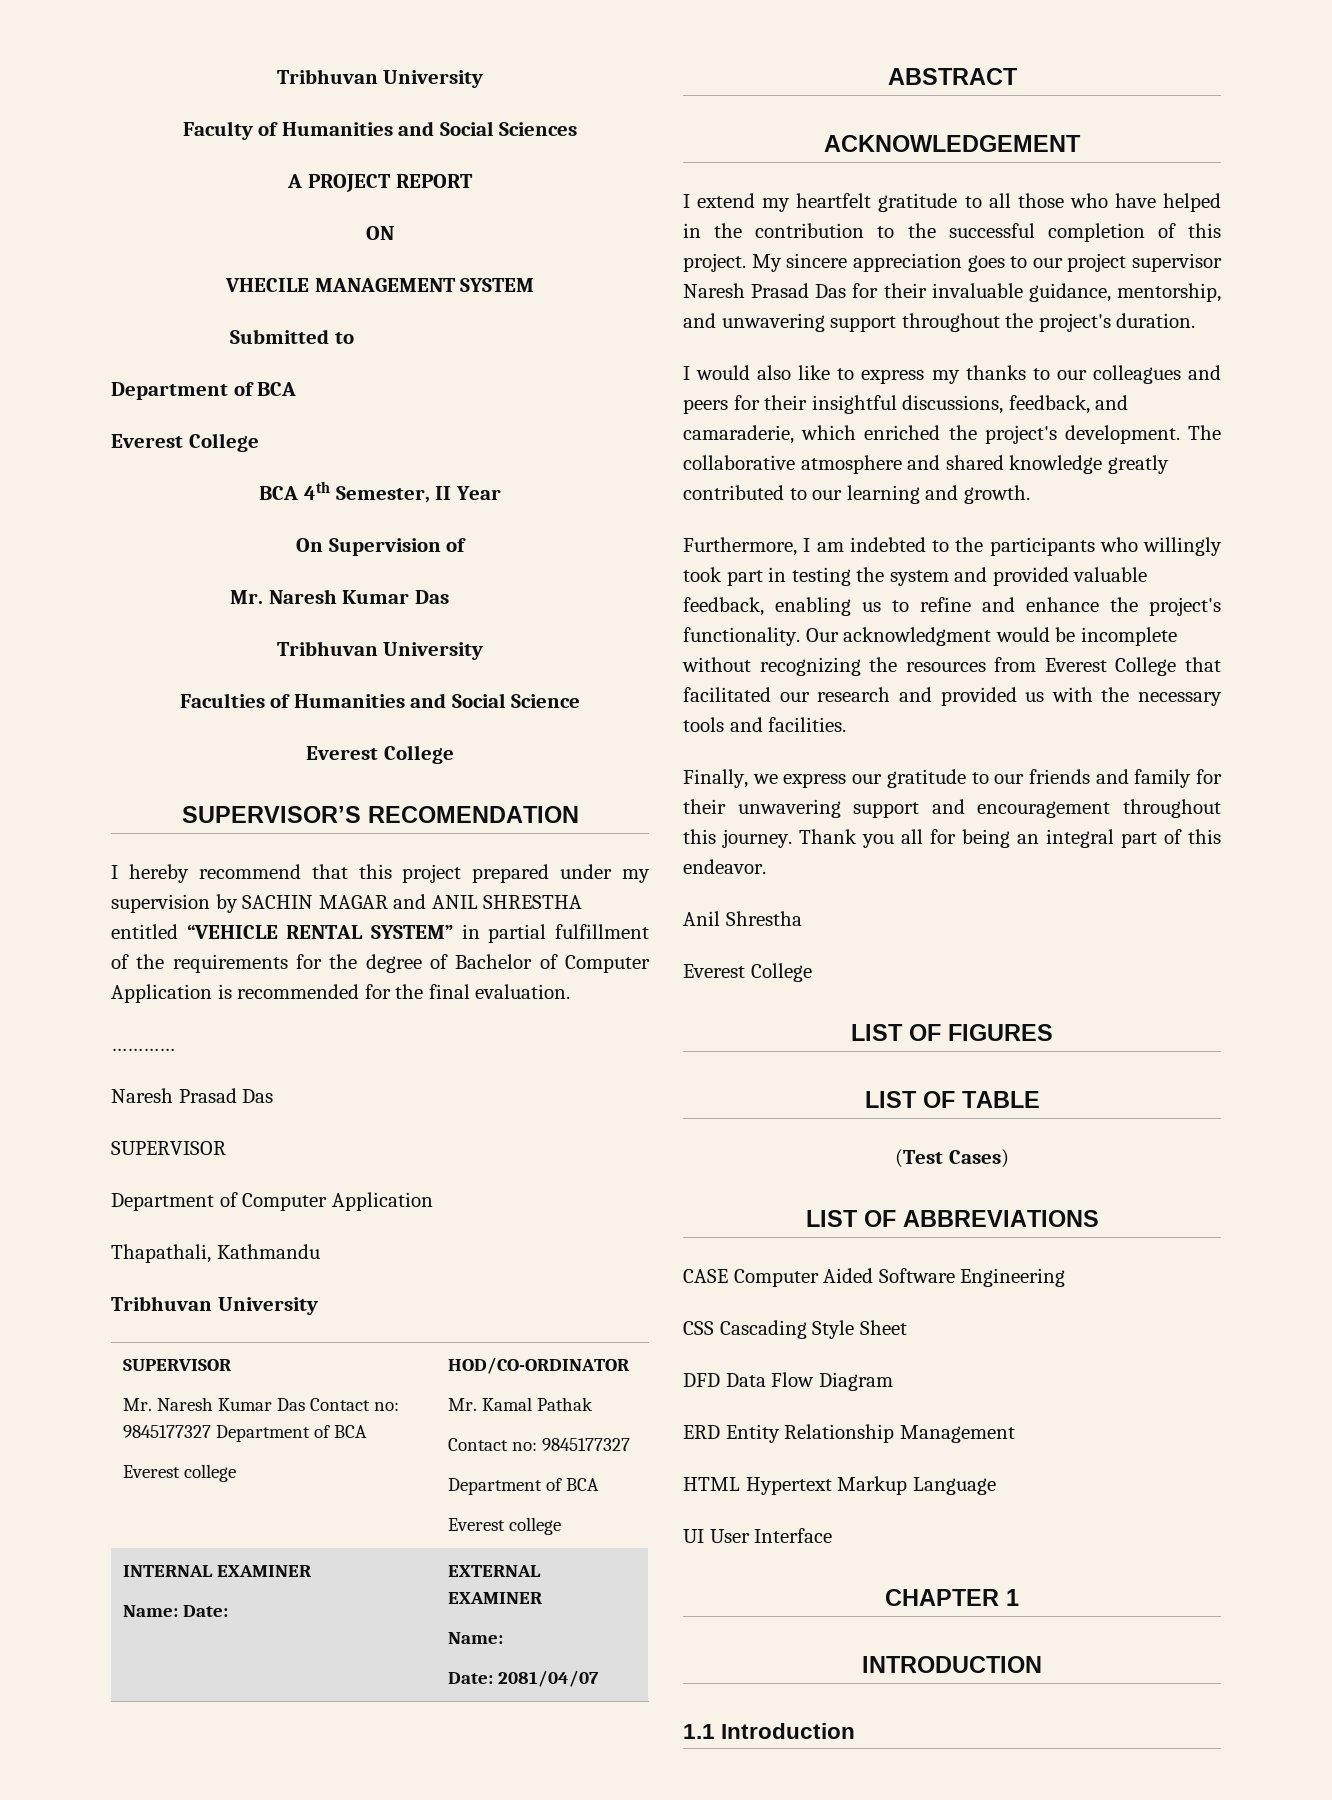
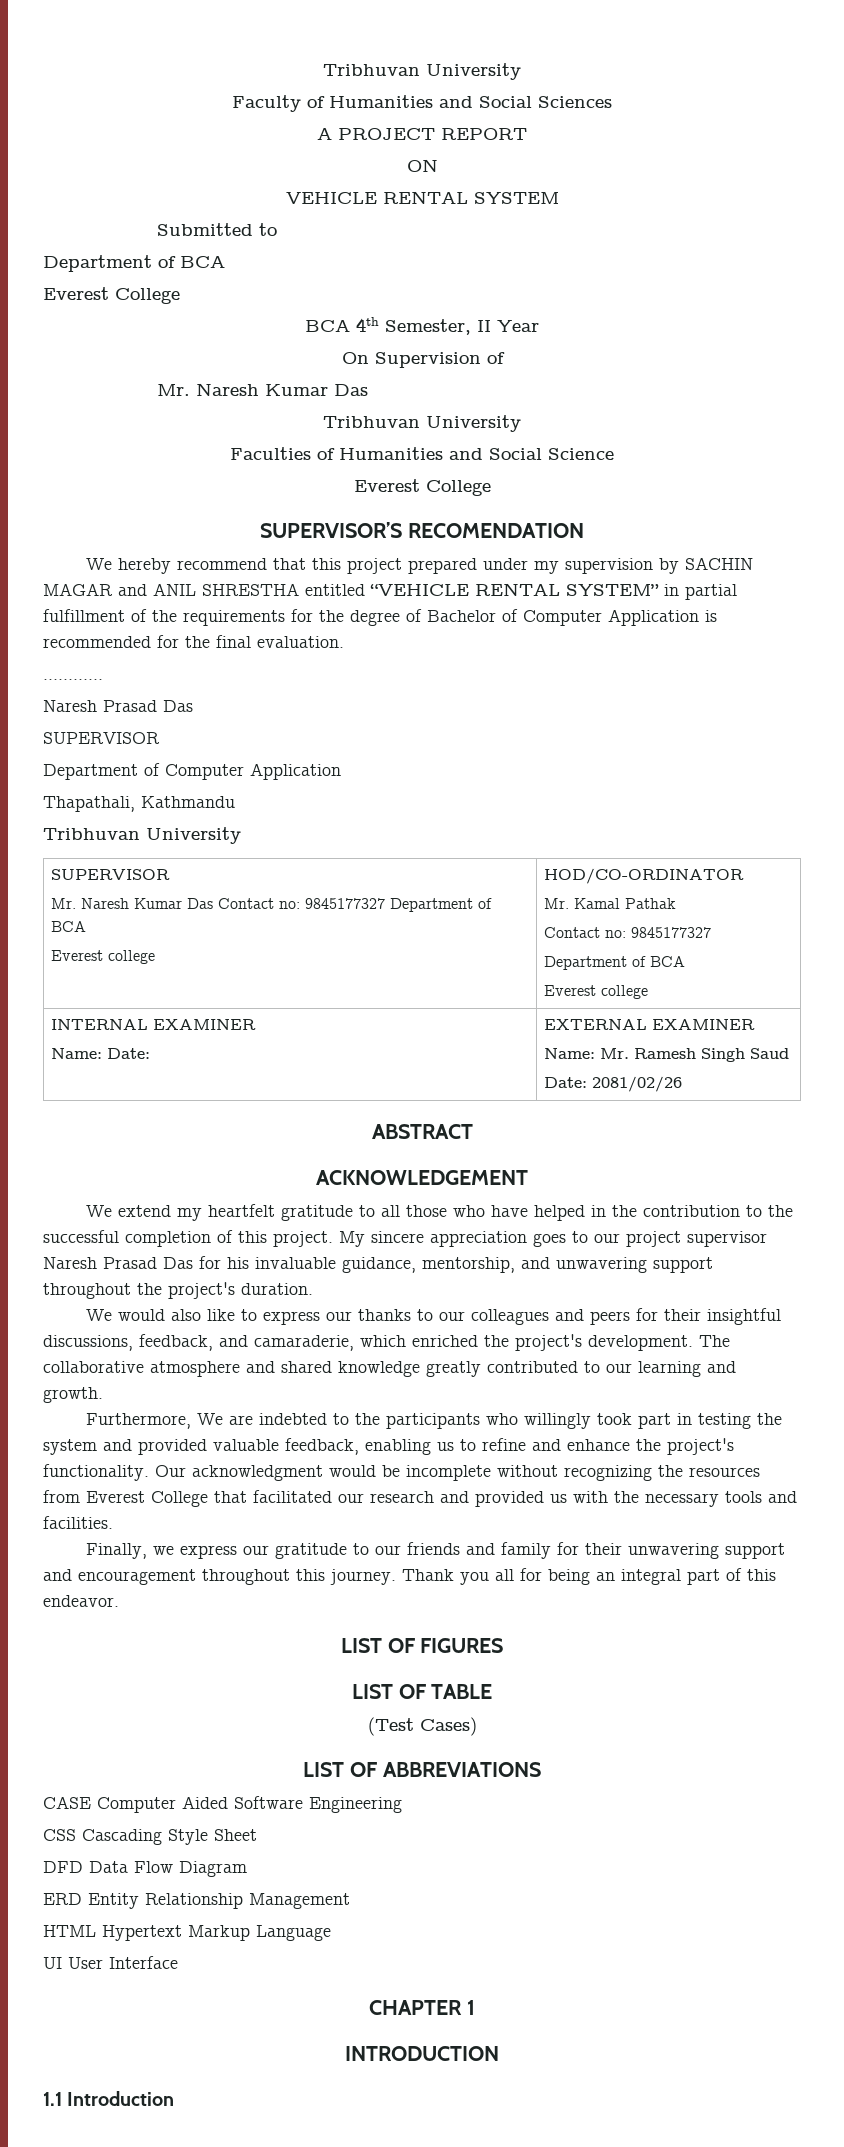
[224,278,456,292] VHECILE MANAGEMENT -> [285,191,468,204] VEHICLE RENTAL
[111,865,118,879] I -> [86,558,113,570] We
[448,1670,600,1687] // Date: 2081/04/07 -> [599,1048,789,1062] [543,1076,682,1092] Mr. Ramesh Singh Saud // Date: 2081/02/26
[683,194,690,208] I -> [86,1205,113,1217] We
[883,283,927,298] their -> [227,1257,249,1269] his
[683,366,690,380] I -> [86,1309,113,1321] We
[931,370,960,384] my -> [326,1311,353,1321] our
[803,538,844,552] I am -> [197,1413,254,1425] We are
[683,911,802,926] [683,963,812,982] // Anil Shrestha // Everest College -> (119, 1601) none

